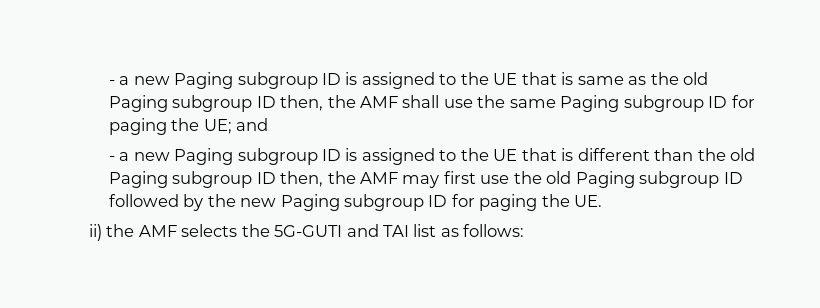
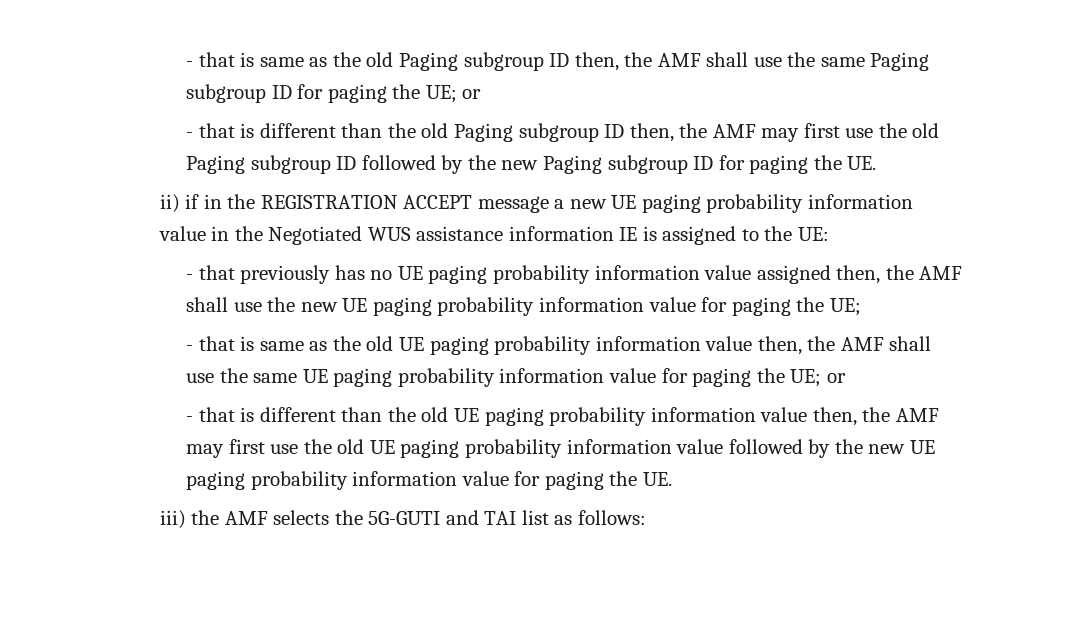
[108,72,518,89] - a new Paging subgroup ID is assigned to the UE -> [186,61,194,67] -
[236,118,269,131] [108,148,518,165] and // - a new Paging subgroup ID is assigned to the UE -> [462,89,482,99] [186,132,194,138] or // -
(102, 232) none -> [185,194,913,213] [158,226,829,245] [186,265,963,284] [186,297,861,316] [186,336,932,355] [186,368,846,387] [186,407,939,426] [186,439,935,458] [186,471,673,490] [159,510,186,529] if in the REGISTRATION ACCEPT message a new UE paging probability information value in the Negotiated WUS assistance information IE is assigned to the UE: // - that previously has no UE paging probability information value assigned then, the AMF shall use the new UE paging probability information value for paging the UE; // - that is same as the old UE paging probability information value then, the AMF shall use the same UE paging probability information value for paging the UE; or // - that is different than the old UE paging probability information value then, the AMF may first use the old UE paging probability information value followed by the new UE paging probability information value for paging the UE. // iii)

